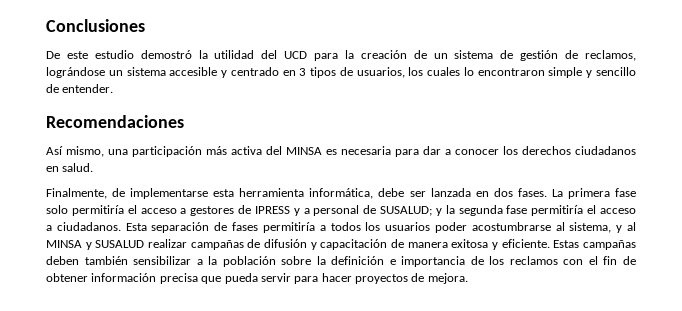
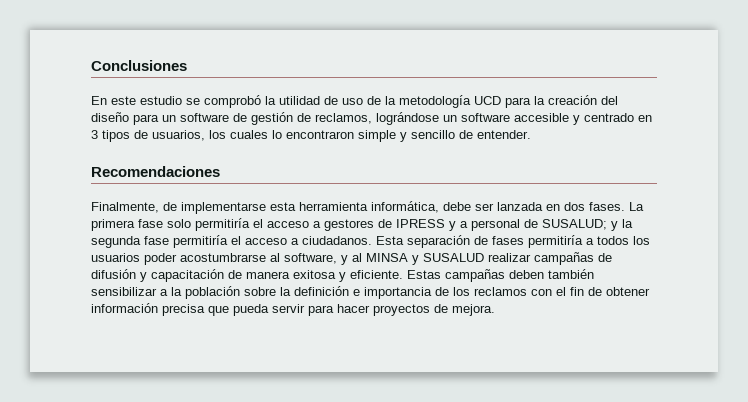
[46,51,60,59] De -> [91,96,107,105] En
[140,50,494,61] demostró la utilidad del UCD para la creación de un sistema -> [186,95,618,108] [91,112,229,125] se comprobó la utilidad de uso de la metodología UCD para la creación del diseño para un software
[126,67,166,76] sistema -> [461,113,510,122] software
[46,146,636,157] [46,163,94,172] // Así mismo, una participación más activa del MINSA es necesaria para dar a conocer los derechos ciudadanos en salud. -> (220, 171) none
[569,222,612,233] sistema, -> [284,253,337,264] software,

